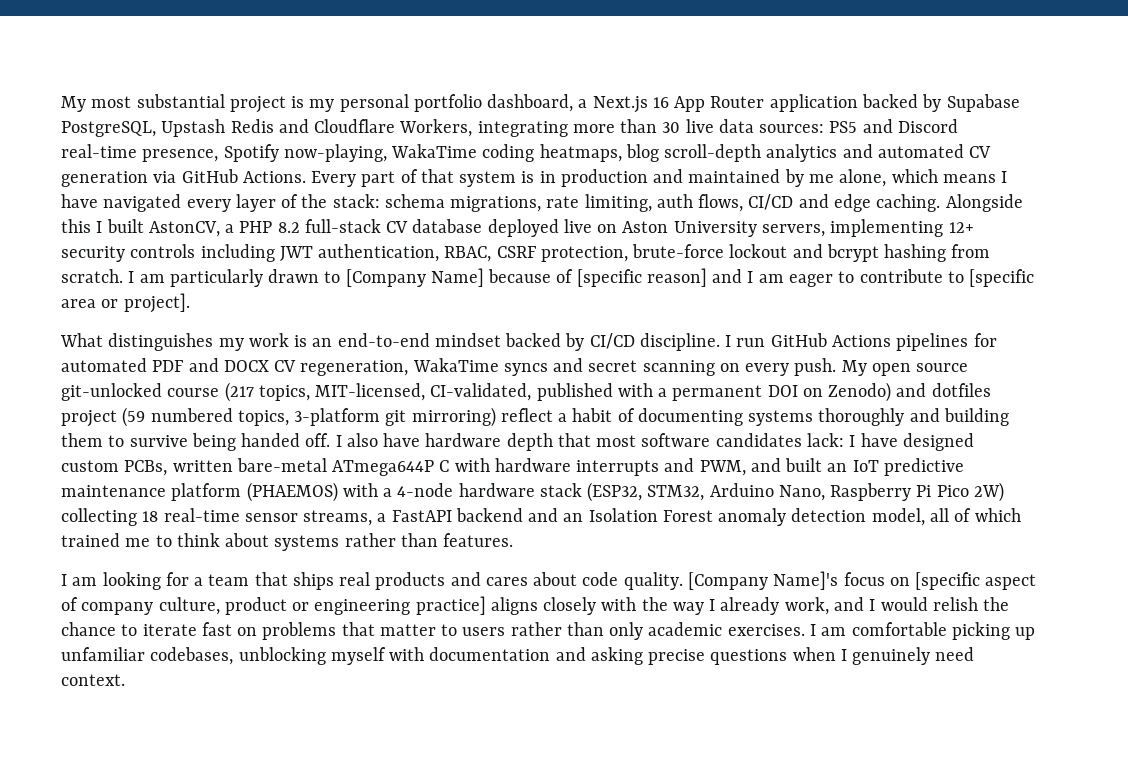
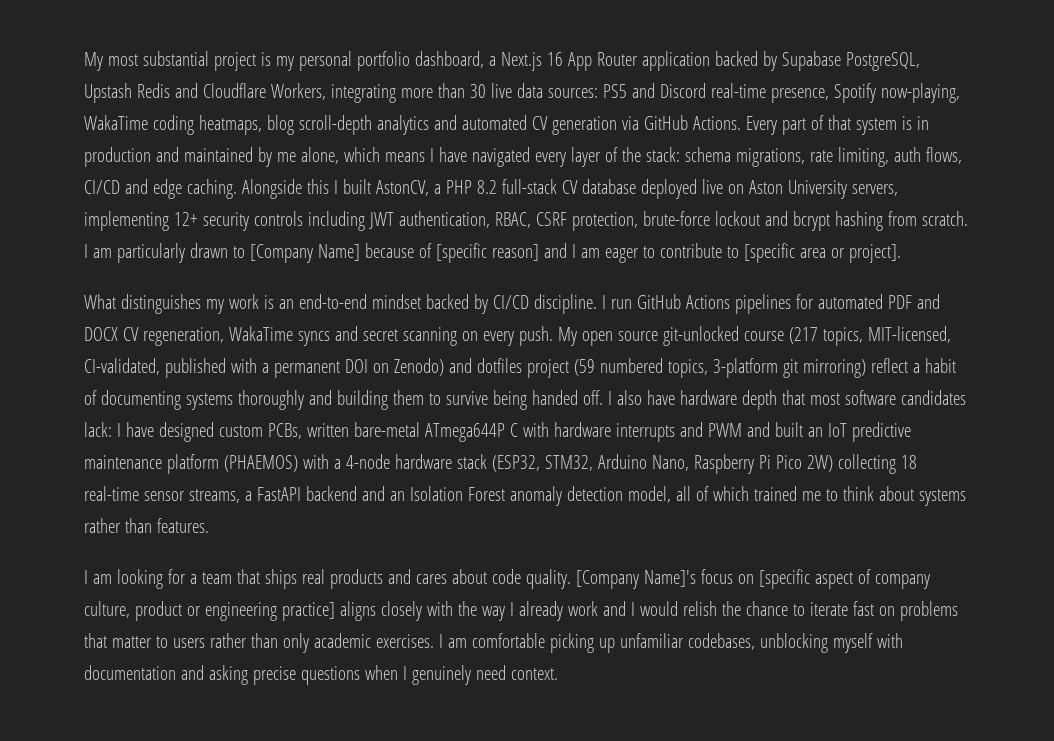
[699,460,746,476] PWM, -> [707,423,742,437] PWM
[784,597,829,615] work, -> [567,601,598,616] work

